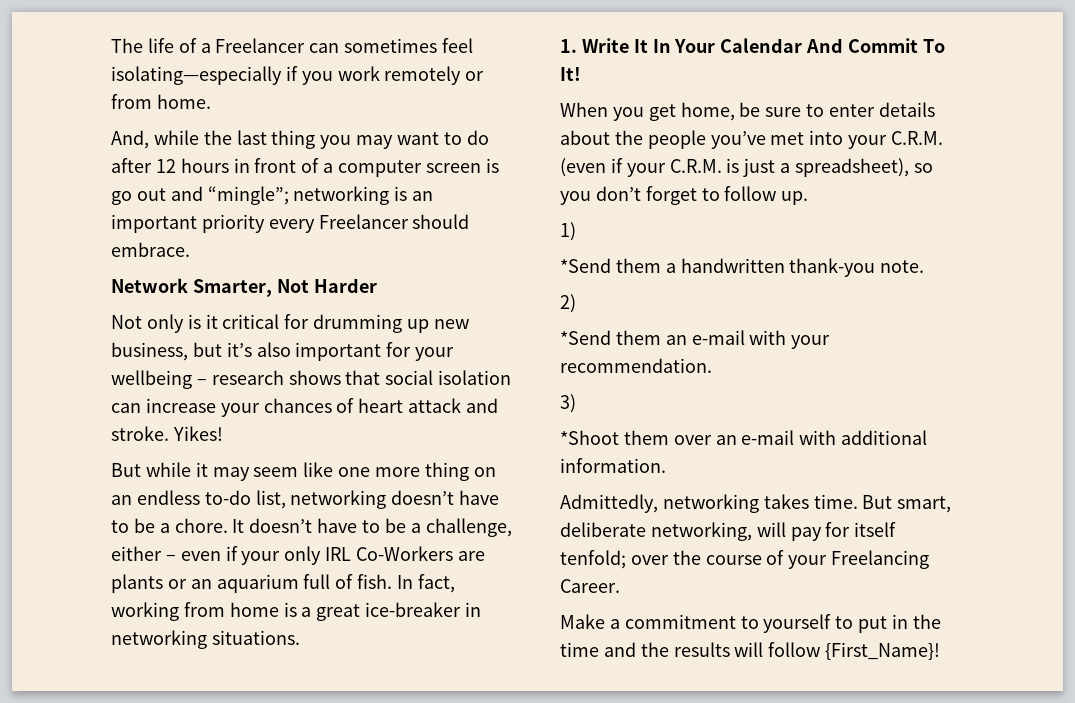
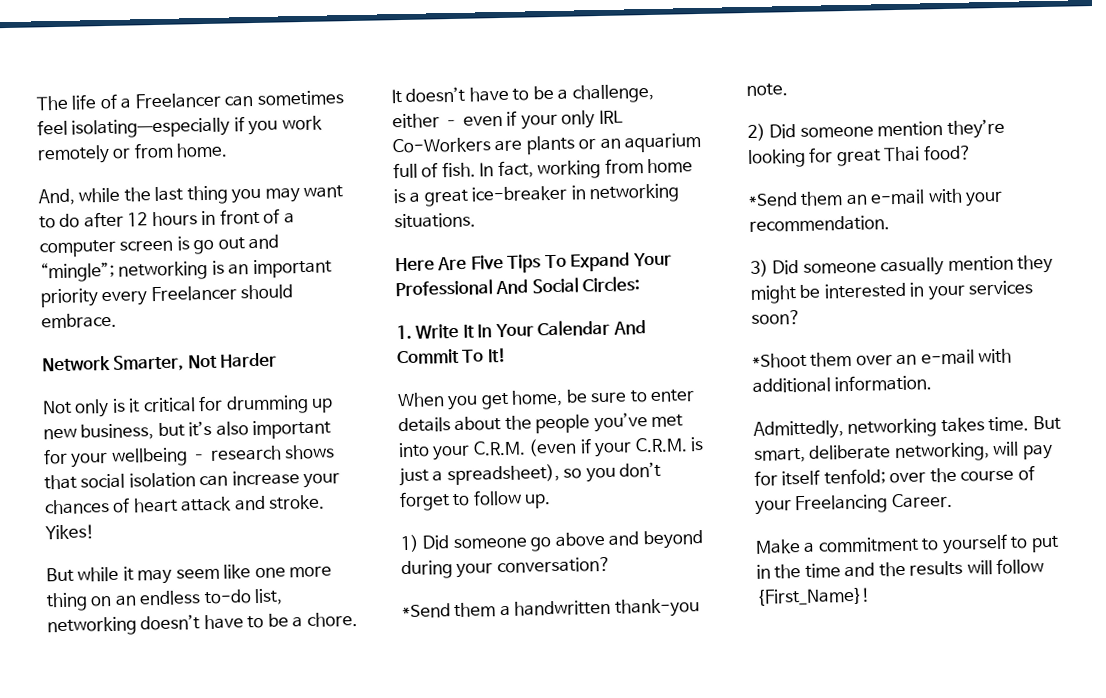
(300, 637) none -> [395,252,672,273] [395,276,641,297] // Here Are Five Tips To Expand Your Professional And Social Circles:
(576, 231) none -> [422,530,704,552] [401,556,611,580] Did someone go above and beyond during your conversation?
(576, 303) none -> [769,118,1005,139] [748,144,972,169] Did someone mention they’re looking for great Thai food?
(576, 403) none -> [772,254,1054,277] [750,280,1034,304] [751,309,801,325] Did someone casually mention they might be interested in your services soon?

